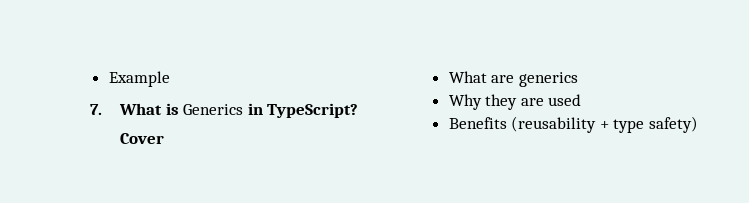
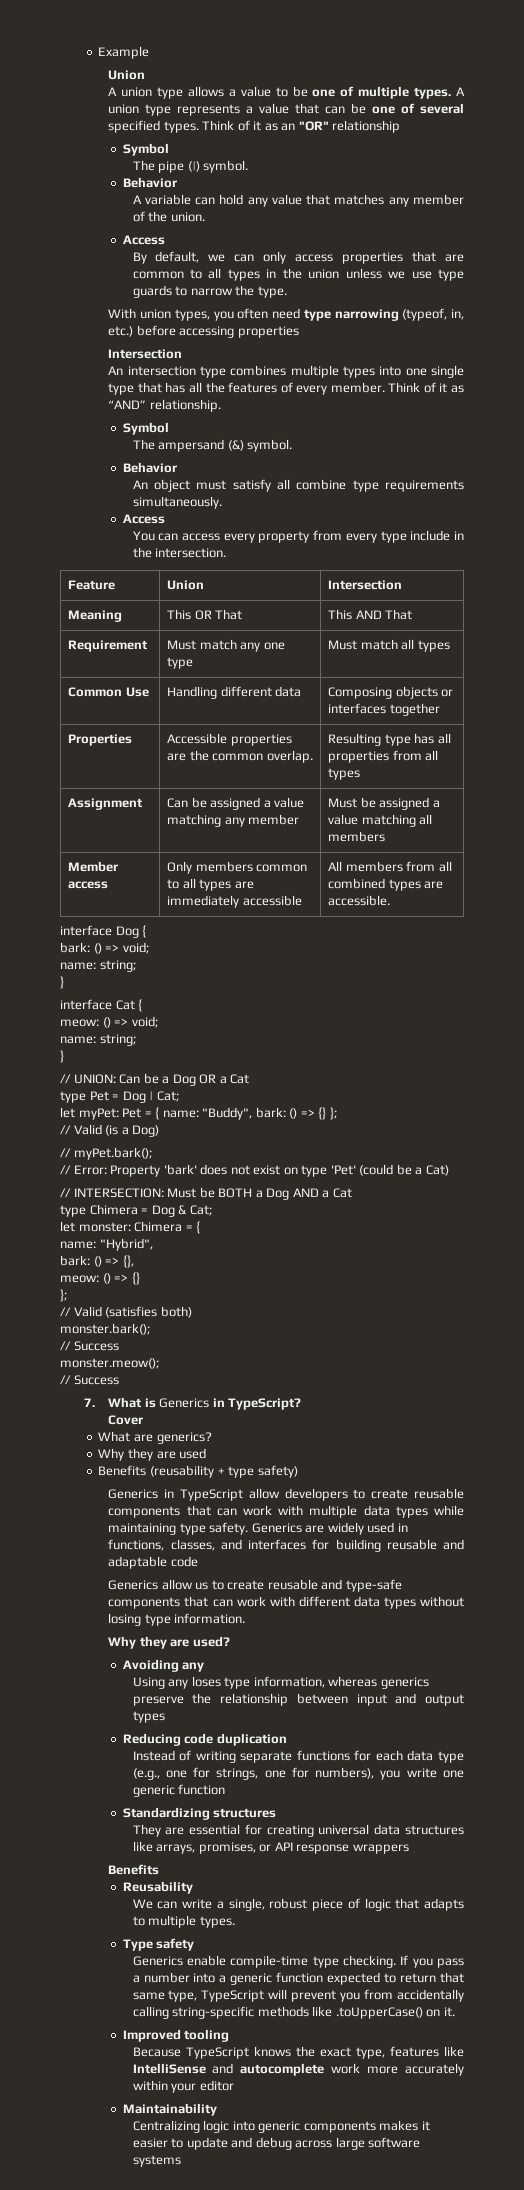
(170, 79) none -> [108,70,146,80] [108,86,466,99] [108,103,464,116] [108,120,401,133] [122,143,169,156] [132,160,249,173] [122,177,177,188] [132,194,465,207] [132,211,205,222] [122,235,165,245] [132,251,464,264] [132,268,465,281] [132,285,287,298] [108,308,464,321] [108,325,299,338] [108,349,183,359] [108,365,464,378] [108,382,465,395] [108,399,221,412] [122,422,169,435] [132,439,293,452] [122,462,177,473] [132,479,464,492] [132,496,222,509] [122,514,165,524] [132,530,465,543] [132,547,227,558] [68,580,116,590] [167,580,205,590] [328,580,403,590] [68,610,123,622] [167,609,243,620] [328,609,413,620] [68,640,149,652] [167,639,285,652] [167,657,194,669] [328,639,450,652] [68,687,149,697] [167,686,302,699] [328,686,454,699] [328,703,440,716] [68,734,133,746] [167,733,292,746] [167,750,313,763] [328,733,451,746] [328,750,439,763] [328,768,361,780] [68,798,144,810] [167,797,305,810] [167,814,300,827] [328,797,440,810] [328,814,433,827] [328,831,386,842] [68,861,119,872] [68,881,109,889] [167,861,308,874] [167,878,254,891] [167,895,302,908] [328,861,452,872] [328,878,444,891] [328,895,391,906] [60,925,147,938] [60,942,149,954] [60,960,136,972] [60,976,64,989] [60,999,143,1012] [60,1016,158,1028] [60,1034,136,1046] [60,1050,64,1063] [60,1073,250,1086] [60,1091,179,1103] [60,1107,337,1120] [60,1124,160,1137] [60,1147,152,1160] [60,1164,449,1177] [60,1187,352,1200] [60,1204,212,1217] [60,1221,201,1234] [60,1238,153,1251] [60,1255,134,1268] [60,1272,140,1285] [60,1289,67,1302] [60,1306,192,1318] [60,1323,150,1335] [60,1341,119,1351] [60,1358,159,1369] [60,1375,119,1385] // Union // A union type allows a value to be one of multiple types. A union type represents a value that can be one of several specified types. Think of it as an "OR" relationship // Symbol // The pipe (|) symbol. // Behavior // A variable can hold any value that matches any member of the union. // Access // By default, we can only access properties that are common to all types in the union unless we use type guards to narrow the type. // With union types, you often need type narrowing (typeof, in, etc.) before accessing properties // Intersection // An intersection type combines multiple types into one single type that has all the features of every member. Think of it as “AND” relationship. // Symbol // The ampersand (&) symbol. // Behavior // An object must satisfy all combine type requirements simultaneously. // Access // You can access every property from every type include in the intersection. // Feature | Union | Intersection // Meaning | This OR That | This AND That // Requirement | Must match any one type | Must match all types // Common Use | Handling different data | Composing objects or interfaces together // Properties | Accessible properties are the common overlap. | Resulting type has all properties from all types // Assignment | Can be assigned a value matching any member | Must be assigned a value matching all members // Member access | Only members common to all types are immediately accessible | All members from all combined types are accessible. // interface Dog { // bark: () => void; // name: string; // } // interface Cat { // meow: () => void; // name: string; // } // // UNION: Can be a Dog OR a Cat // type Pet = Dog | Cat; // let myPet: Pet = { name: "Buddy", bark: () => {} }; // // Valid (is a Dog) // // myPet.bark(); // // Error: Property 'bark' does not exist on type 'Pet' (could be a Cat) // // INTERSECTION: Must be BOTH a Dog AND a Cat // type Chimera = Dog & Cat; // let monster: Chimera = { // name: "Hybrid", // bark: () => {}, // meow: () => {} // }; // // Valid (satisfies both) // monster.bark(); // // Success // monster.meow(); // // Success
[518,72,578,87] generics -> [156,1432,212,1444] generics?
(699, 124) none -> [108,1488,465,1501] [108,1505,464,1518] [108,1522,408,1535] [108,1539,465,1552] [108,1556,198,1569] [108,1579,402,1592] [108,1596,464,1609] [108,1613,246,1626] [108,1636,230,1649] [122,1659,205,1672] [132,1676,429,1689] [132,1693,464,1706] [132,1711,165,1723] [122,1733,287,1746] [132,1750,464,1763] [132,1767,464,1780] [132,1784,226,1797] [122,1807,277,1820] [132,1824,464,1837] [132,1841,409,1854] [108,1864,160,1875] [122,1881,193,1894] [132,1898,464,1911] [132,1915,235,1928] [122,1938,195,1951] [132,1955,464,1968] [132,1972,464,1985] [132,1989,464,2002] [132,2006,455,2019] [122,2029,230,2042] [132,2046,465,2059] [132,2063,464,2076] [132,2080,234,2093] [122,2103,217,2116] [132,2120,430,2133] [132,2137,421,2150] [132,2155,181,2167] // Generics in TypeScript allow developers to create reusable components that can work with multiple data types while maintaining type safety. Generics are widely used in functions, classes, and interfaces for building reusable and adaptable code // Generics allow us to create reusable and type-safe components that can work with different data types without losing type information. // Why they are used? // Avoiding any // Using any loses type information, whereas generics preserve the relationship between input and output types // Reducing code duplication // Instead of writing separate functions for each data type (e.g., one for strings, one for numbers), you write one generic function // Standardizing structures // They are essential for creating universal data structures like arrays, promises, or API response wrappers // Benefits // Reusability // We can write a single, robust piece of logic that adapts to multiple types. // Type safety // Generics enable compile-time type checking. If you pass a number into a generic function expected to return that same type, TypeScript will prevent you from accidentally calling string-specific methods like .toUpperCase() on it. // Improved tooling // Because TypeScript knows the exact type, features like IntelliSense and autocomplete work more accurately within your editor // Maintainability // Centralizing logic into generic components makes it easier to update and debug across large software systems

